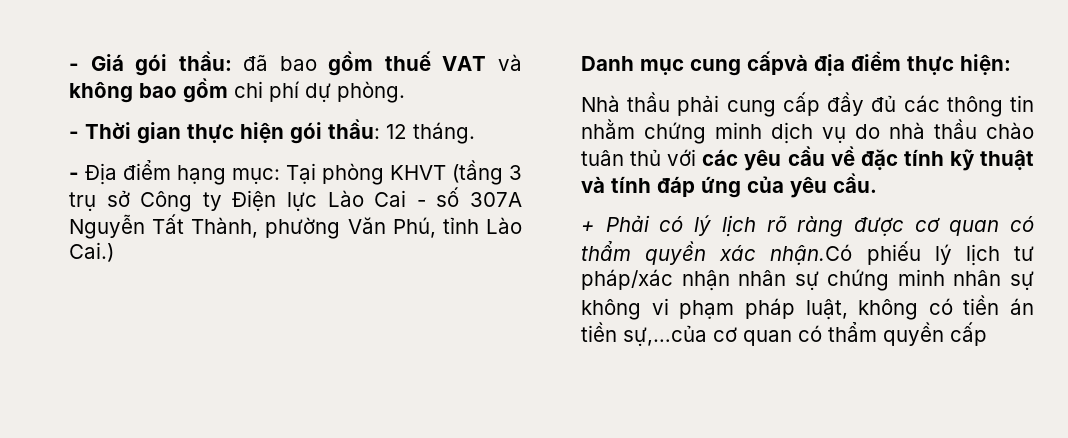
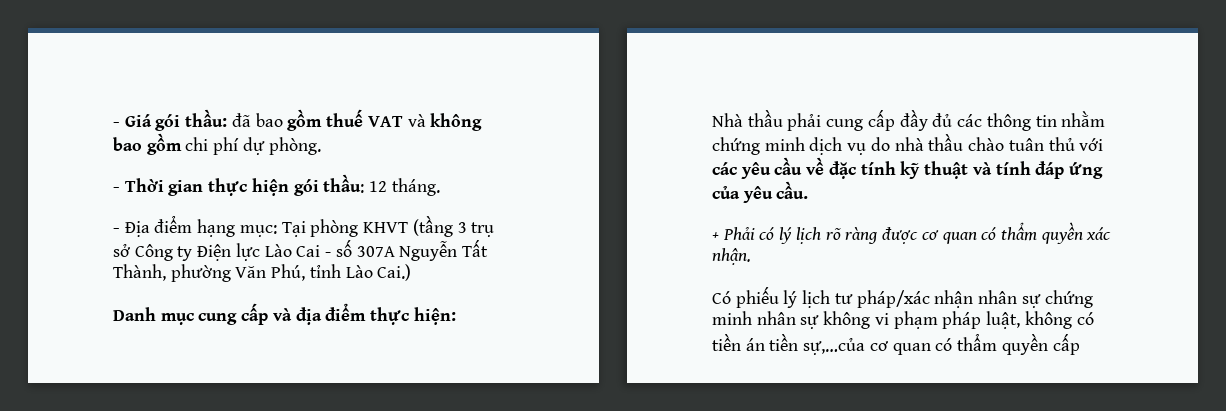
[747,51,808,75] cấpvà -> [241,303,292,325] cấp và
[770,244,853,265] nhận.Có -> [712,248,751,265] [712,291,731,304] nhận. // Có

